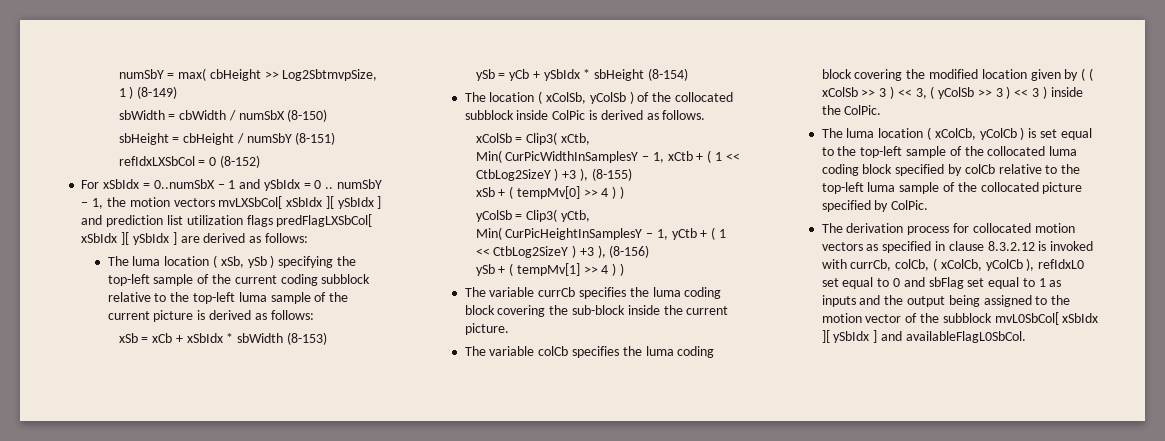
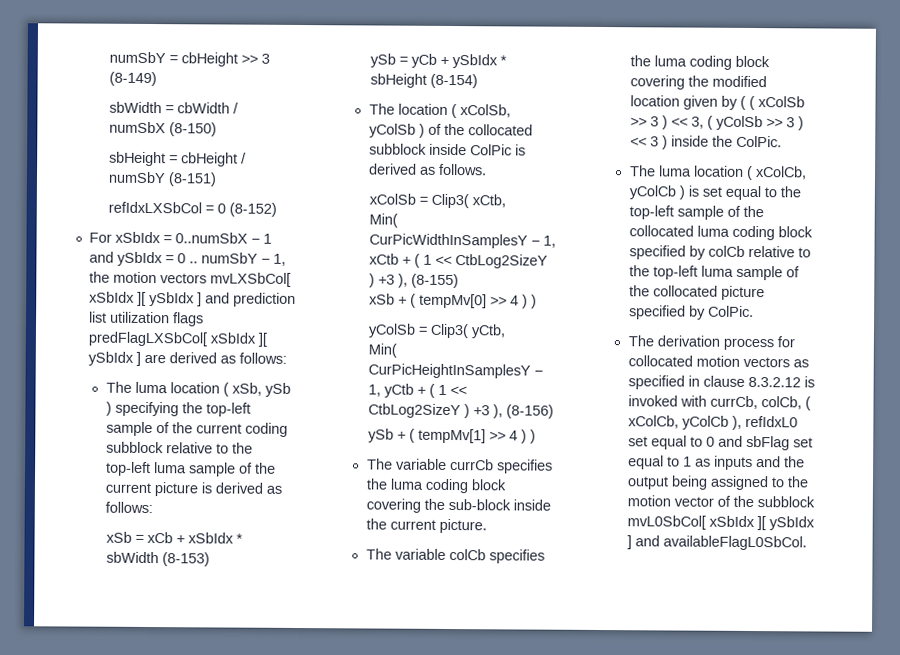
[178,68,207,81] max( -> (179, 59) none
[282,69,378,81] [118,86,134,99] Log2SbtmvpSize, 1 ) -> [261,53,271,64] 3

